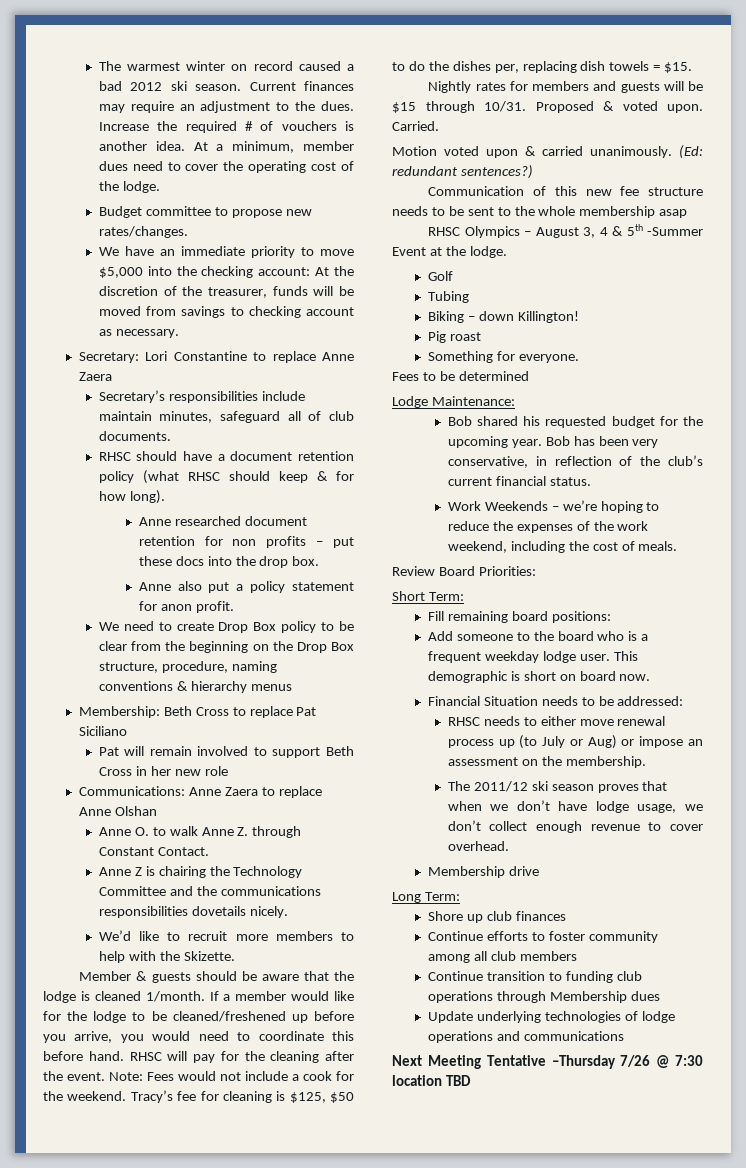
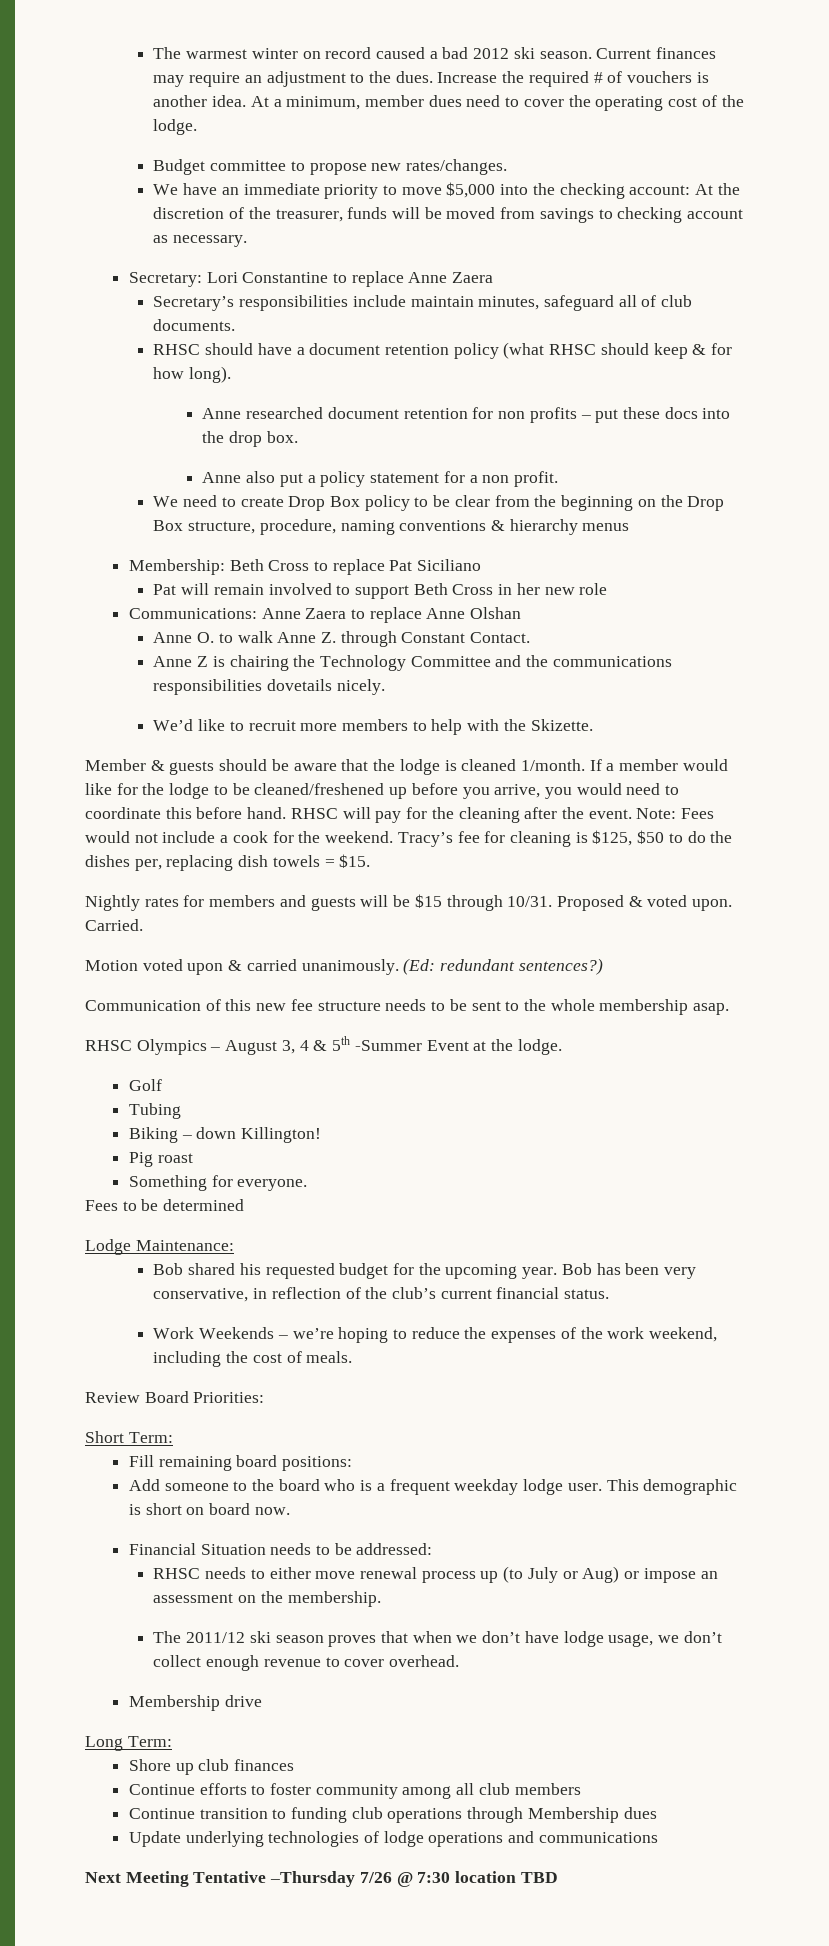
[160,604,192,611] anon -> [469,475,510,483] a non
[659,209,688,218] asap -> [693,1003,730,1015] asap.

